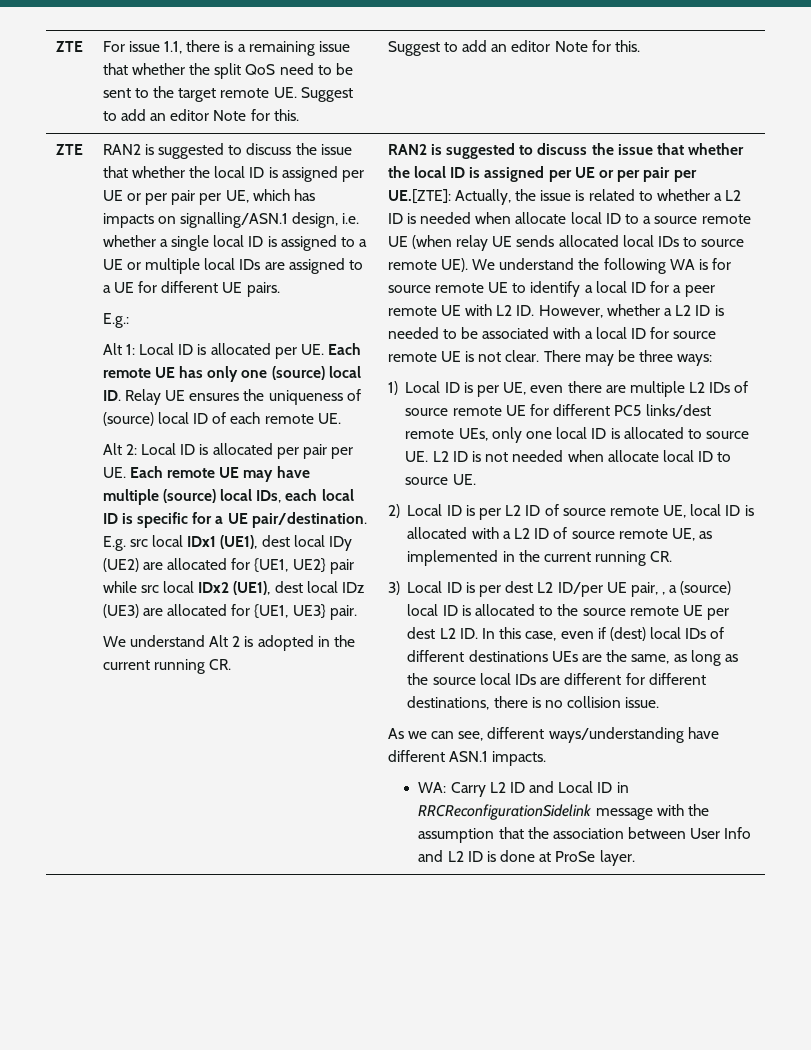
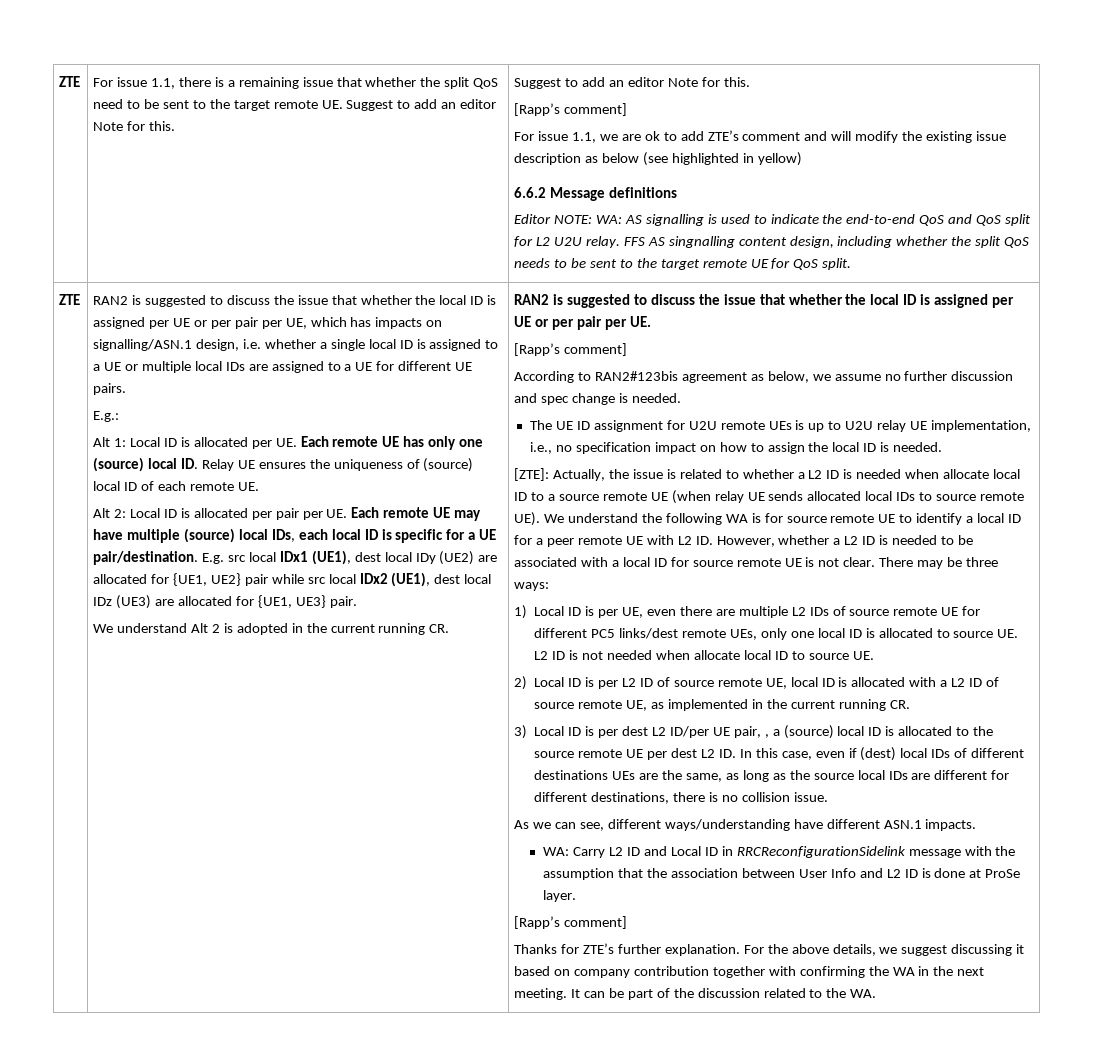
(640, 46) none -> [514,103,628,116] [514,130,1006,143] [514,152,802,166] [514,187,678,201] [514,214,1032,226] [514,236,1030,248] [514,258,852,270] // [Rapp’s comment] // For issue 1.1, we are ok to add ZTE’s comment and will modify the existing issue description as below (see highlighted in yellow) // 6.6.2 Message definitions // Editor NOTE: WA: AS signalling is used to indicate the end-to-end QoS and QoS split for L2 U2U relay. FFS AS singnalling content design, including whether the split QoS needs to be sent to the target remote UE for QoS split.
[387,189,451,204] UE.[ZTE]: -> [629,316,651,327] [514,343,628,356] [514,371,1014,383] [514,393,681,405] [530,420,1031,432] [530,442,943,454] [514,468,550,481] UE. // [Rapp’s comment] // According to RAN2#123bis agreement as below, we assume no further discussion and spec change is needed. // The UE ID assignment for U2U remote UEs is up to U2U relay UE implementation, i.e., no specification impact on how to assign the local ID is needed. // [ZTE]:
(635, 858) none -> [514,916,628,929] [514,943,1025,956] [514,966,985,978] [514,988,877,1000] // [Rapp’s comment] // Thanks for ZTE’s further explanation. For the above details, we suggest discussing it based on company contribution together with confirming the WA in the next meeting. It can be part of the discussion related to the WA.

